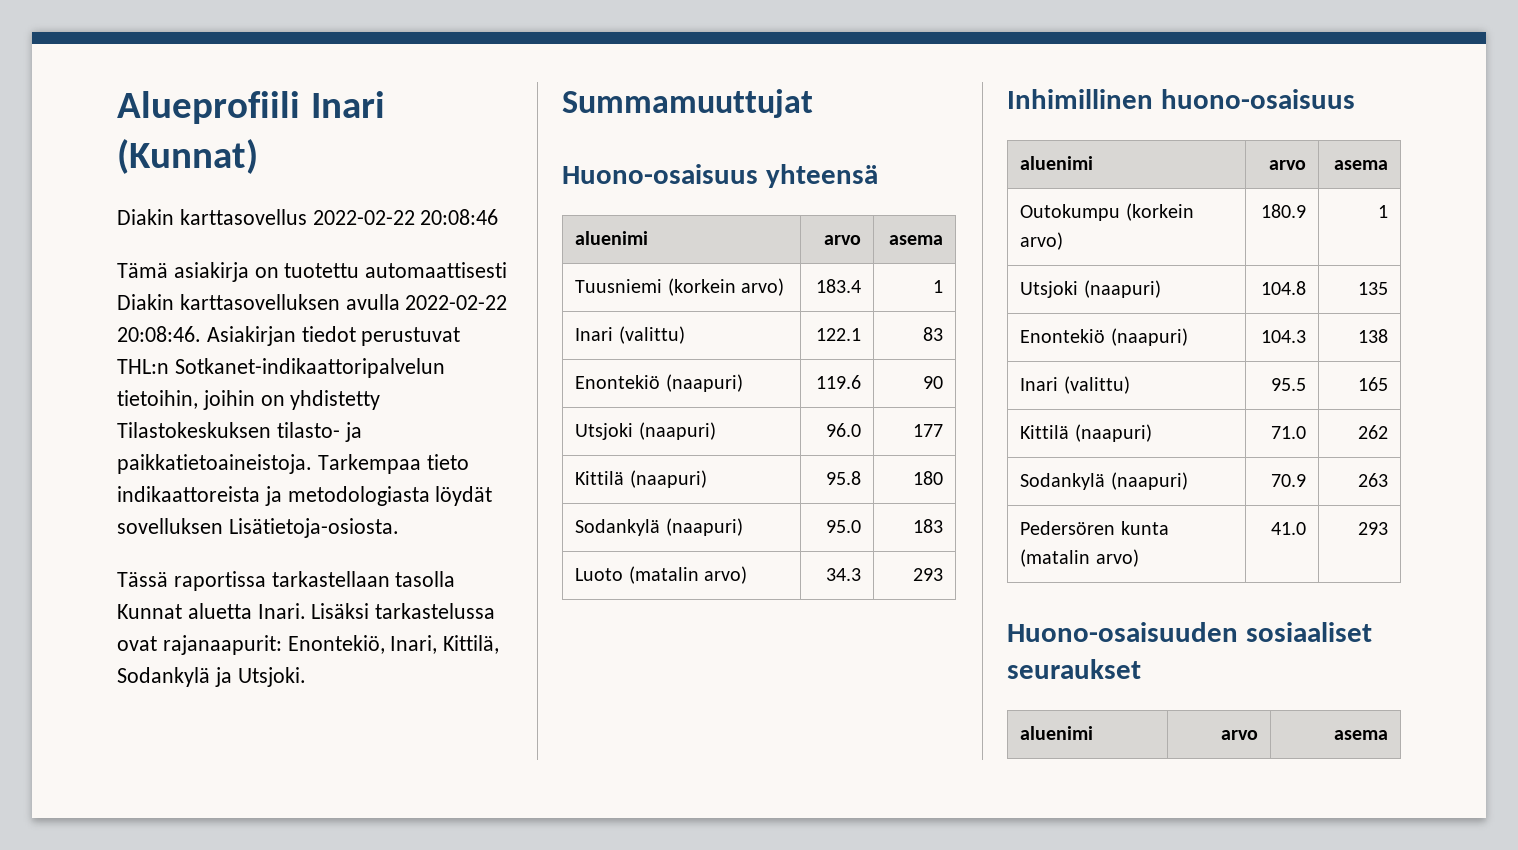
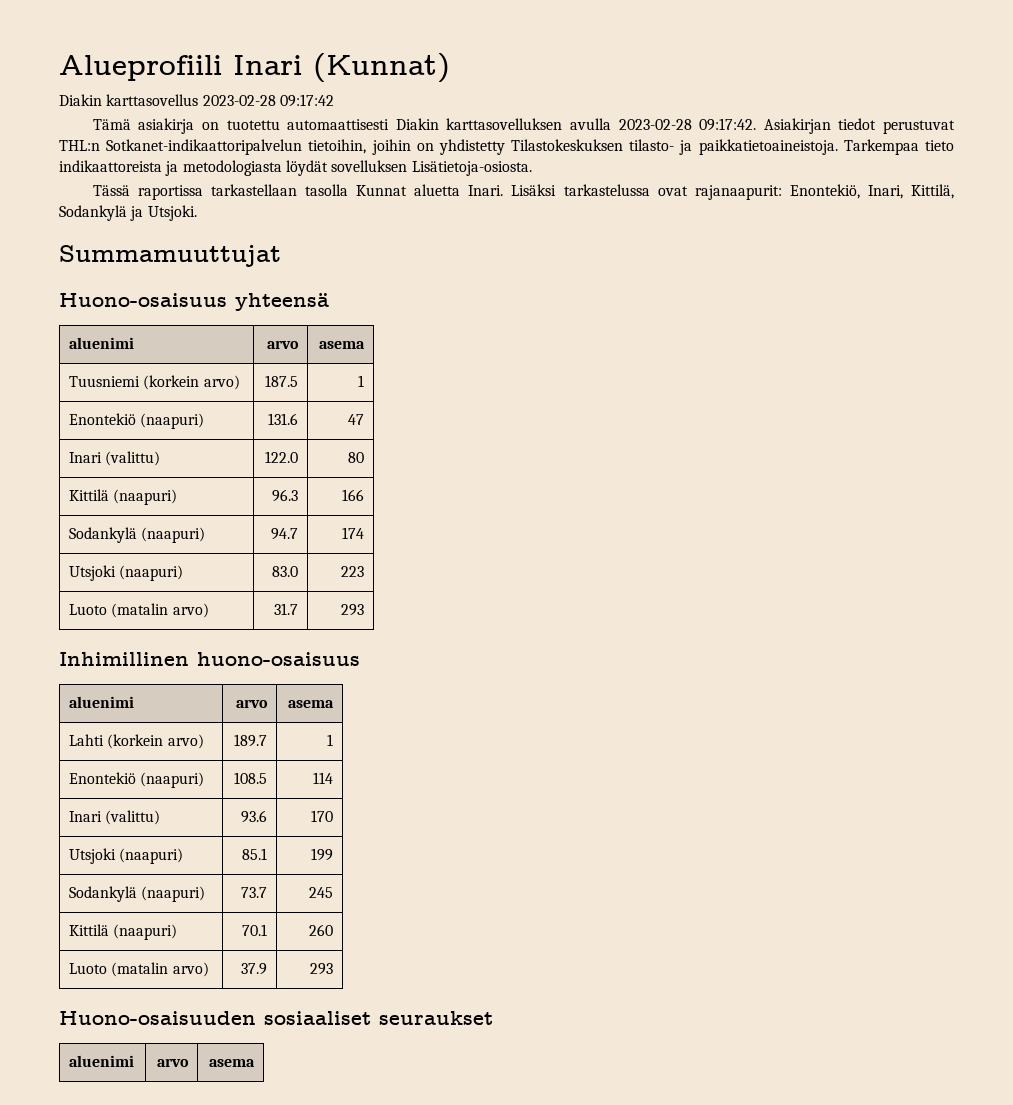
[312,209,499,225] 2022-02-22 20:08:46 -> [202,94,334,107] 2023-02-28 09:17:42
[405,295,508,310] [117,326,201,342] 2022-02-22 20:08:46. -> [618,118,757,131] 2023-02-28 09:17:42.
[815,279,861,293] [932,280,943,293] [575,326,685,344] [815,328,861,341] [922,327,943,341] [575,374,743,392] [815,375,861,389] [922,376,943,389] [575,422,716,440] [825,423,861,437] [912,424,943,437] [575,470,707,488] [825,471,861,485] [912,471,943,485] [575,518,743,536] [825,520,861,533] [912,519,943,533] [575,566,747,584] [825,568,861,581] 183.4 | 1 // Inari (valittu) | 122.1 | 83 // Enontekiö (naapuri) | 119.6 | 90 // Utsjoki (naapuri) | 96.0 | 177 // Kittilä (naapuri) | 95.8 | 180 // Sodankylä (naapuri) | 95.0 | 183 // Luoto (matalin arvo) | 34.3 -> [264,375,298,387] [357,375,364,387] [69,413,205,429] [267,413,298,425] [347,414,364,425] [69,451,161,466] [264,451,298,463] [347,452,364,463] [69,489,178,505] [271,489,298,502] [341,489,364,501] [69,527,206,543] [270,528,298,540] [341,527,364,539] [69,565,184,581] [271,566,298,577] [340,566,364,577] [69,603,209,618] [273,603,298,615] 187.5 | 1 // Enontekiö (naapuri) | 131.6 | 47 // Inari (valittu) | 122.0 | 80 // Kittilä (naapuri) | 96.3 | 166 // Sodankylä (naapuri) | 94.7 | 174 // Utsjoki (naapuri) | 83.0 | 223 // Luoto (matalin arvo) | 31.7
[1020,203,1194,221] [1020,232,1064,250] [1260,204,1306,218] [1377,205,1388,218] [1020,280,1161,298] [1260,281,1306,295] [1357,282,1388,295] [1020,328,1188,346] [1260,330,1306,343] [1357,329,1388,343] [1020,376,1130,394] [1270,378,1306,391] [1357,377,1388,391] [1020,424,1152,442] [1270,426,1306,439] [1357,425,1388,439] [1020,472,1188,490] [1270,474,1306,487] [1357,473,1388,487] [1020,521,1169,535] [1020,549,1139,567] [1270,522,1306,535] Outokumpu (korkein arvo) | 180.9 | 1 // Utsjoki (naapuri) | 104.8 | 135 // Enontekiö (naapuri) | 104.3 | 138 // Inari (valittu) | 95.5 | 165 // Kittilä (naapuri) | 71.0 | 262 // Sodankylä (naapuri) | 70.9 | 263 // Pedersören kunta (matalin arvo) | 41.0 -> [69,734,204,749] [233,734,267,747] [326,734,333,746] [69,772,205,788] [233,772,267,784] [312,772,333,784] [69,810,161,825] [240,810,267,823] [310,810,333,822] [69,848,184,864] [241,848,267,860] [310,848,333,861] [69,886,206,902] [240,887,267,898] [308,887,333,898] [69,924,178,940] [241,924,267,936] [308,924,333,936] [69,962,209,977] [240,963,267,975] Lahti (korkein arvo) | 189.7 | 1 // Enontekiö (naapuri) | 108.5 | 114 // Inari (valittu) | 93.6 | 170 // Utsjoki (naapuri) | 85.1 | 199 // Sodankylä (naapuri) | 73.7 | 245 // Kittilä (naapuri) | 70.1 | 260 // Luoto (matalin arvo) | 37.9

